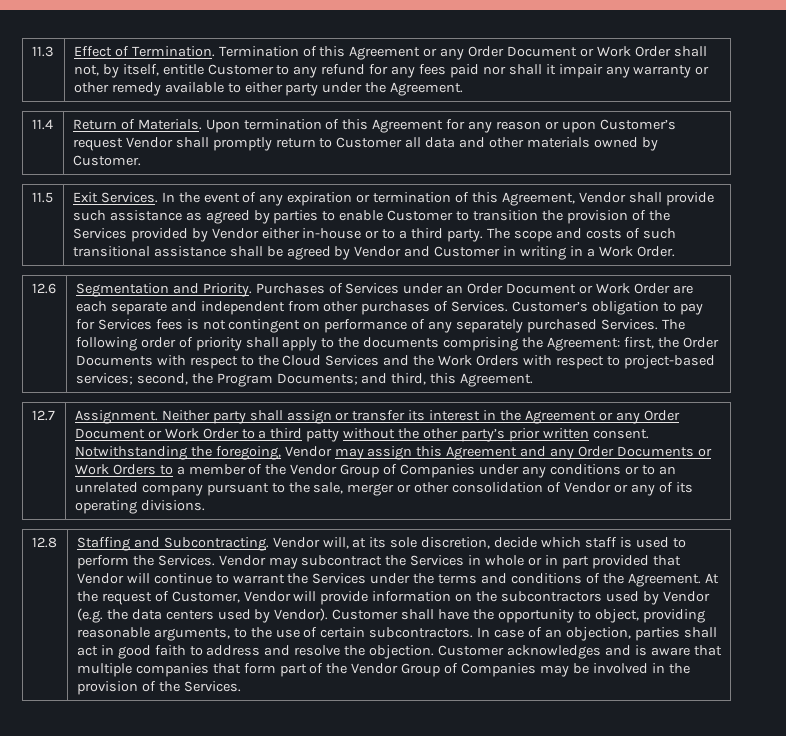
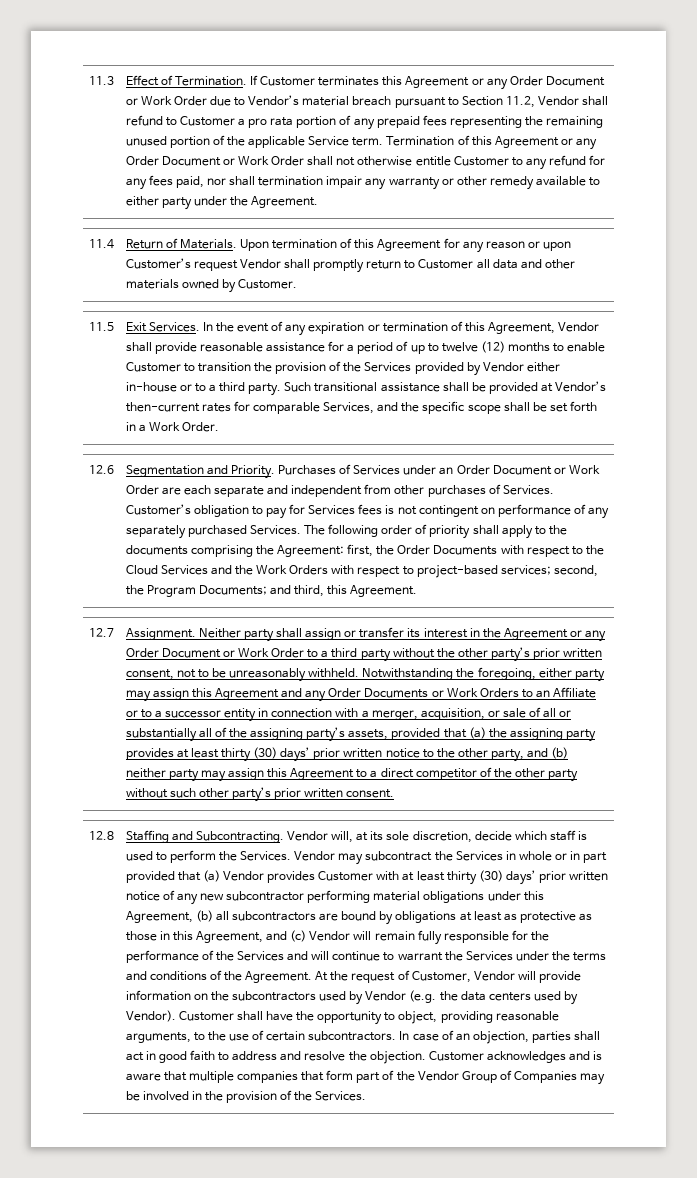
(215, 51) none -> [249,75,605,90] [125,95,609,108] [125,115,604,130] [125,135,384,148] If Customer terminates this Agreement or any Order Document or Work Order due to Vendor’s material breach pursuant to Section 11.2, Vendor shall refund to Customer a pro rata portion of any prepaid fees representing the remaining unused portion of the applicable Service term.
[73,64,159,78] not, by itself, -> [336,156,413,166] not otherwise
[449,64,479,78] paid -> [175,176,204,188] paid,
[545,64,556,75] it -> [258,176,324,186] termination
[72,210,319,224] such assistance as agreed by parties -> [199,341,550,354] reasonable assistance for a period of up to twelve (12) months
[486,228,676,242] [72,246,567,260] The scope and costs of such transitional assistance shall be agreed by Vendor and Customer in writing -> [284,381,607,394] [125,401,597,414] Such transitional assistance shall be provided at Vendor’s then-current rates for comparable Services, and the specific scope shall be set forth
[306,429,340,442] patty -> [360,649,391,662] party
[592,429,649,439] consent. -> [125,668,360,682] consent, not to be unreasonably withheld.
[284,446,332,457] Vendor -> [538,668,605,682] either party
[176,464,676,478] [74,482,693,496] [74,500,205,514] a member of the Vendor Group of Companies under any conditions or to an unrelated company pursuant to the sale, merger or other consolidation of Vendor or any of its operating divisions. -> [535,687,597,698] [125,707,572,722] [125,727,596,742] [125,747,569,762] [125,767,579,782] [125,787,395,802] an Affiliate or to a successor entity in connection with a merger, acquisition, or sale of all or substantially all of the assigning party’s assets, provided that (a) the assigning party provides at least thirty (30) days’ prior written notice to the other party, and (b) neither party may assign this Agreement to a direct competitor of the other party without such other party’s prior written consent.
[76,573,124,584] Vendor -> [202,870,609,885] [125,890,544,905] [125,910,592,925] [125,930,549,945] [125,950,309,963] (a) Vendor provides Customer with at least thirty (30) days’ prior written notice of any new subcontractor performing material obligations under this Agreement, (b) all subcontractors are bound by obligations at least as protective as those in this Agreement, and (c) Vendor will remain fully responsible for the performance of the Services and

